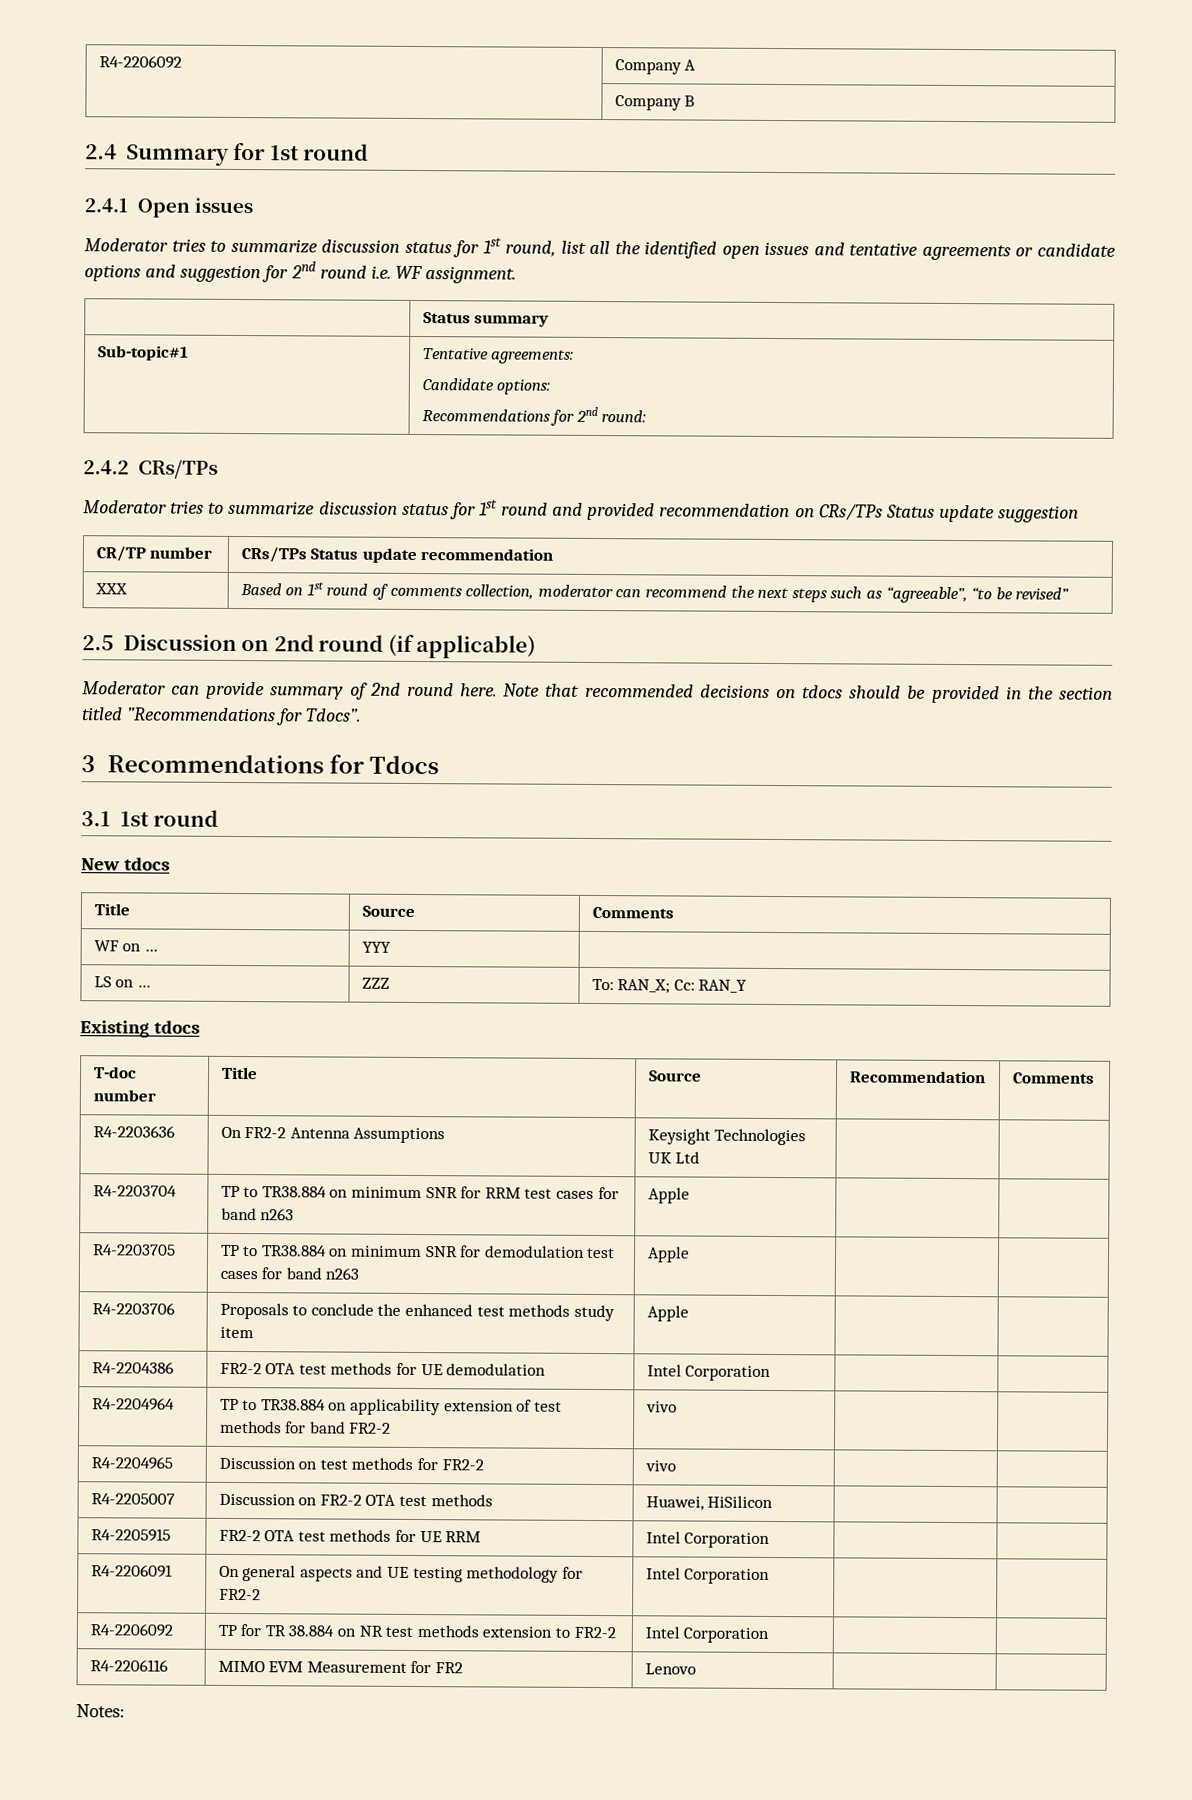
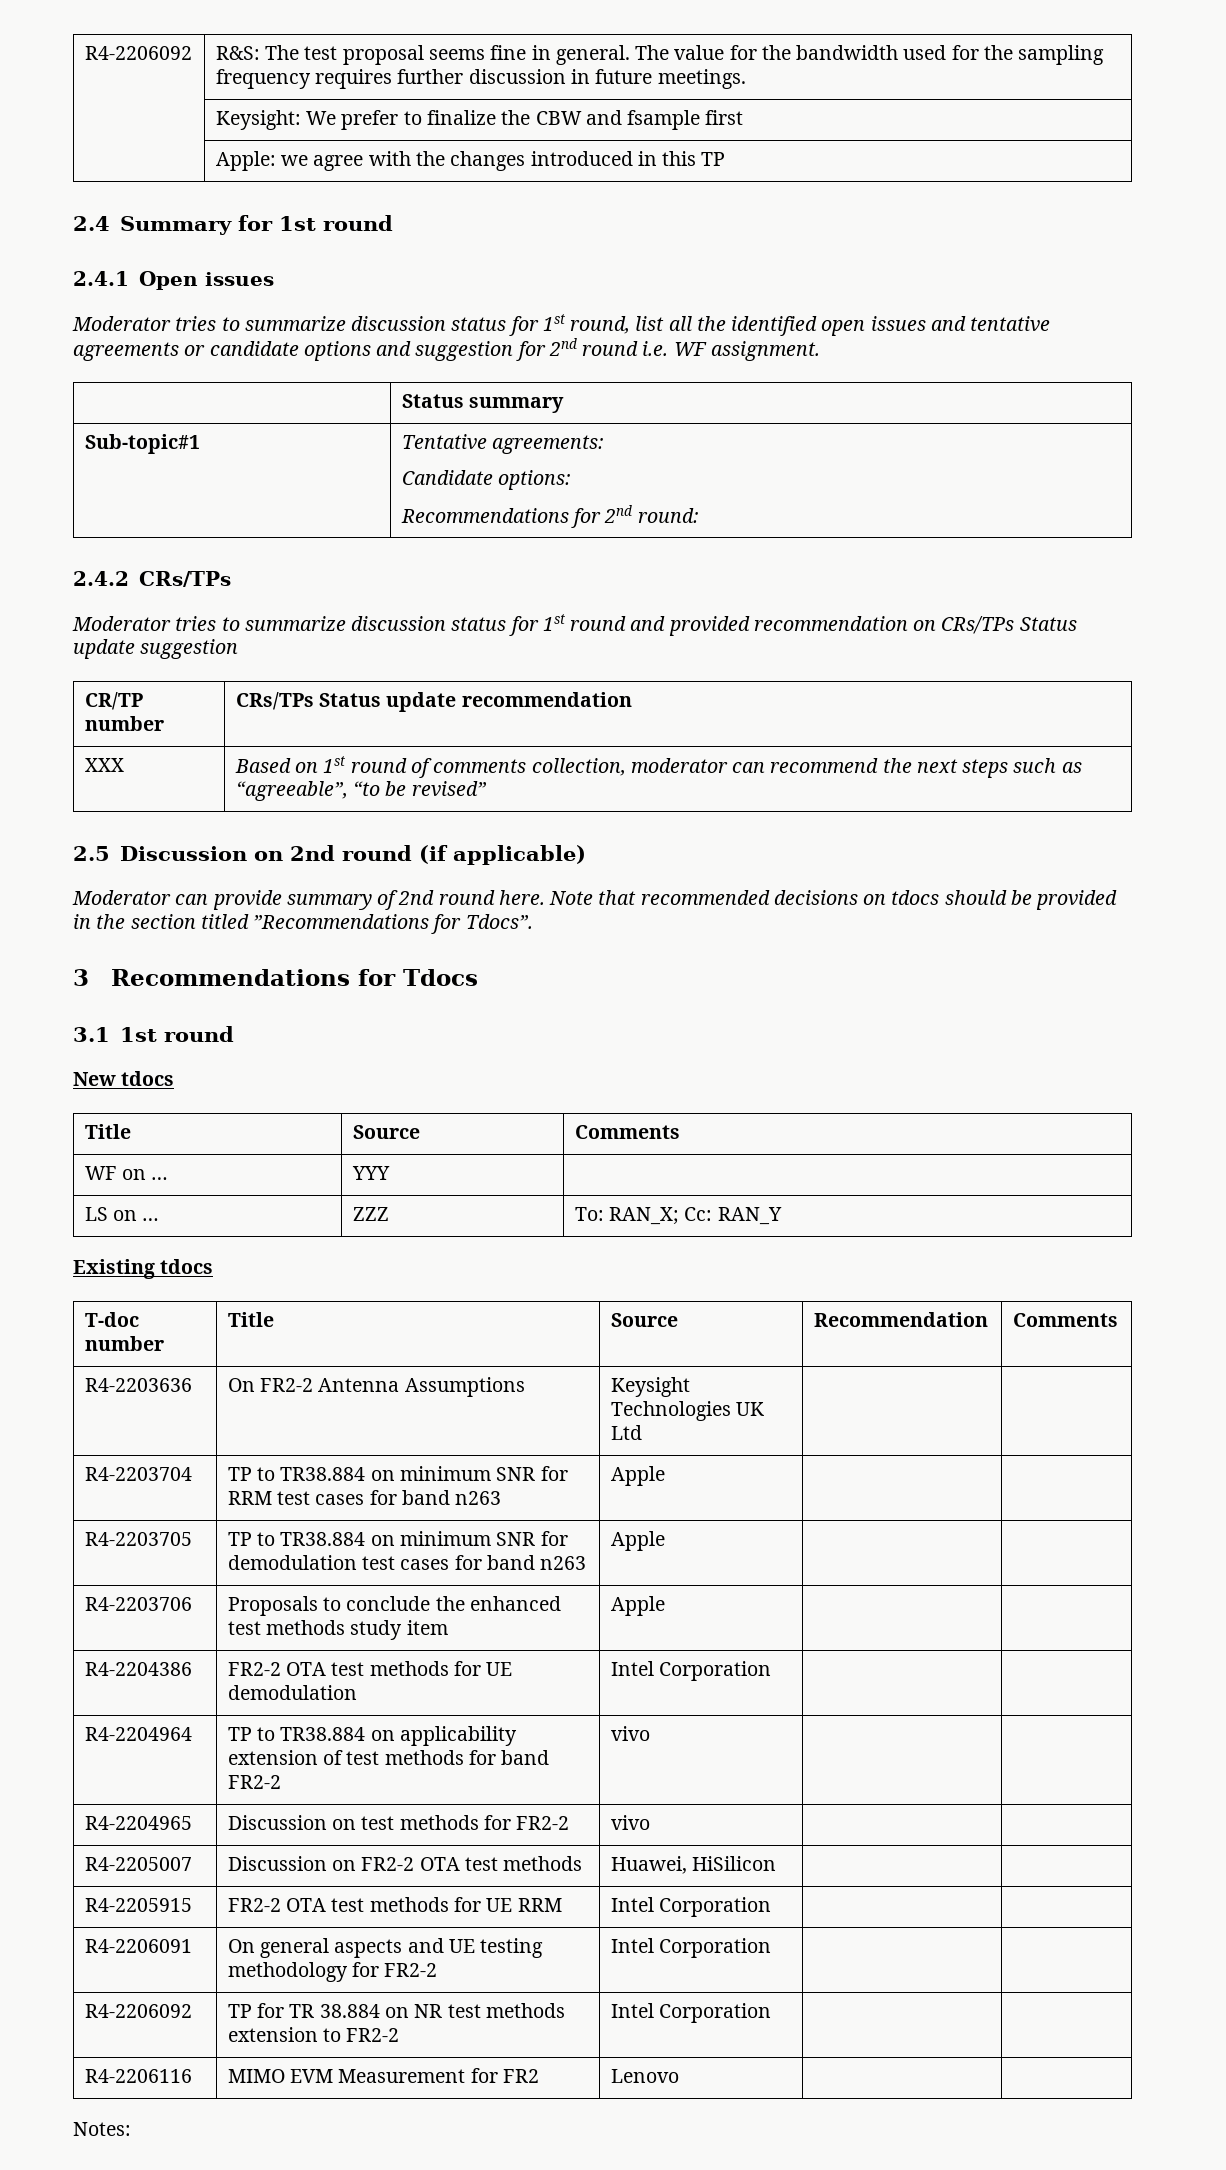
[98,55,182,69] [614,59,697,75] [614,95,696,111] R4-2206092 | Company A // | Company B -> [84,46,192,60] [215,45,1105,65] [215,69,746,89] [215,110,744,130] [215,151,726,171] R4-2206092 | R&S: The test proposal seems fine in general. The value for the bandwidth used for the sampling frequency requires further discussion in future meetings. // | Keysight: We prefer to finalize the CBW and fsample first // | Apple: we agree with the changes introduced in this TP

